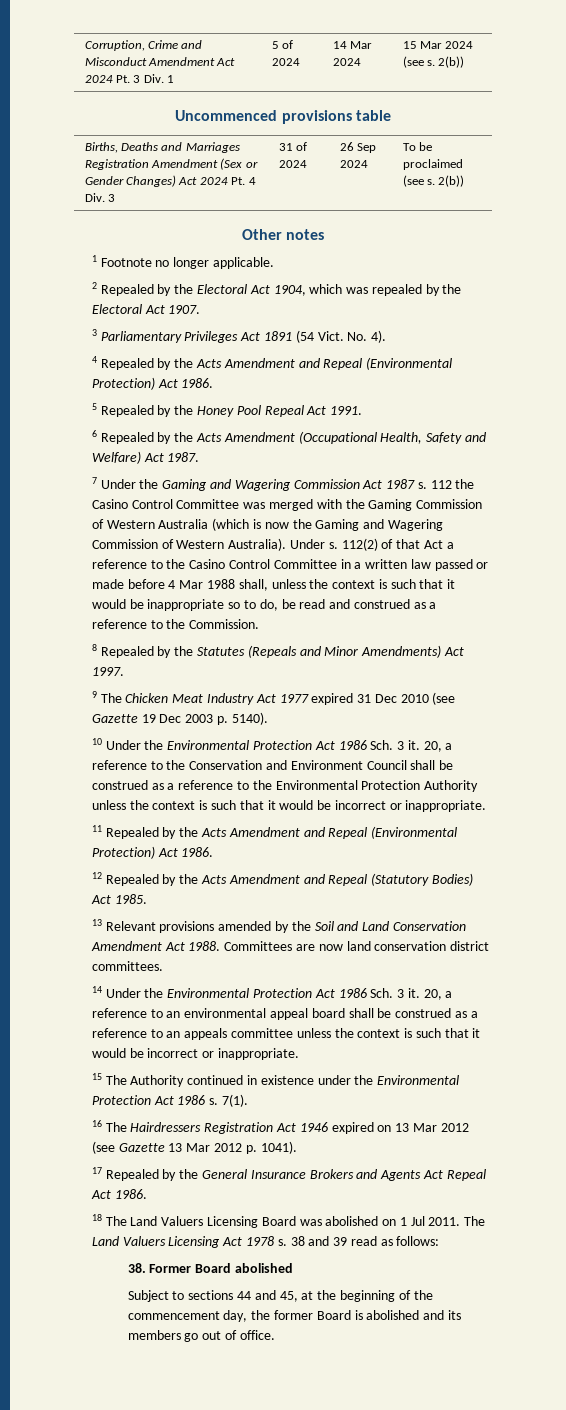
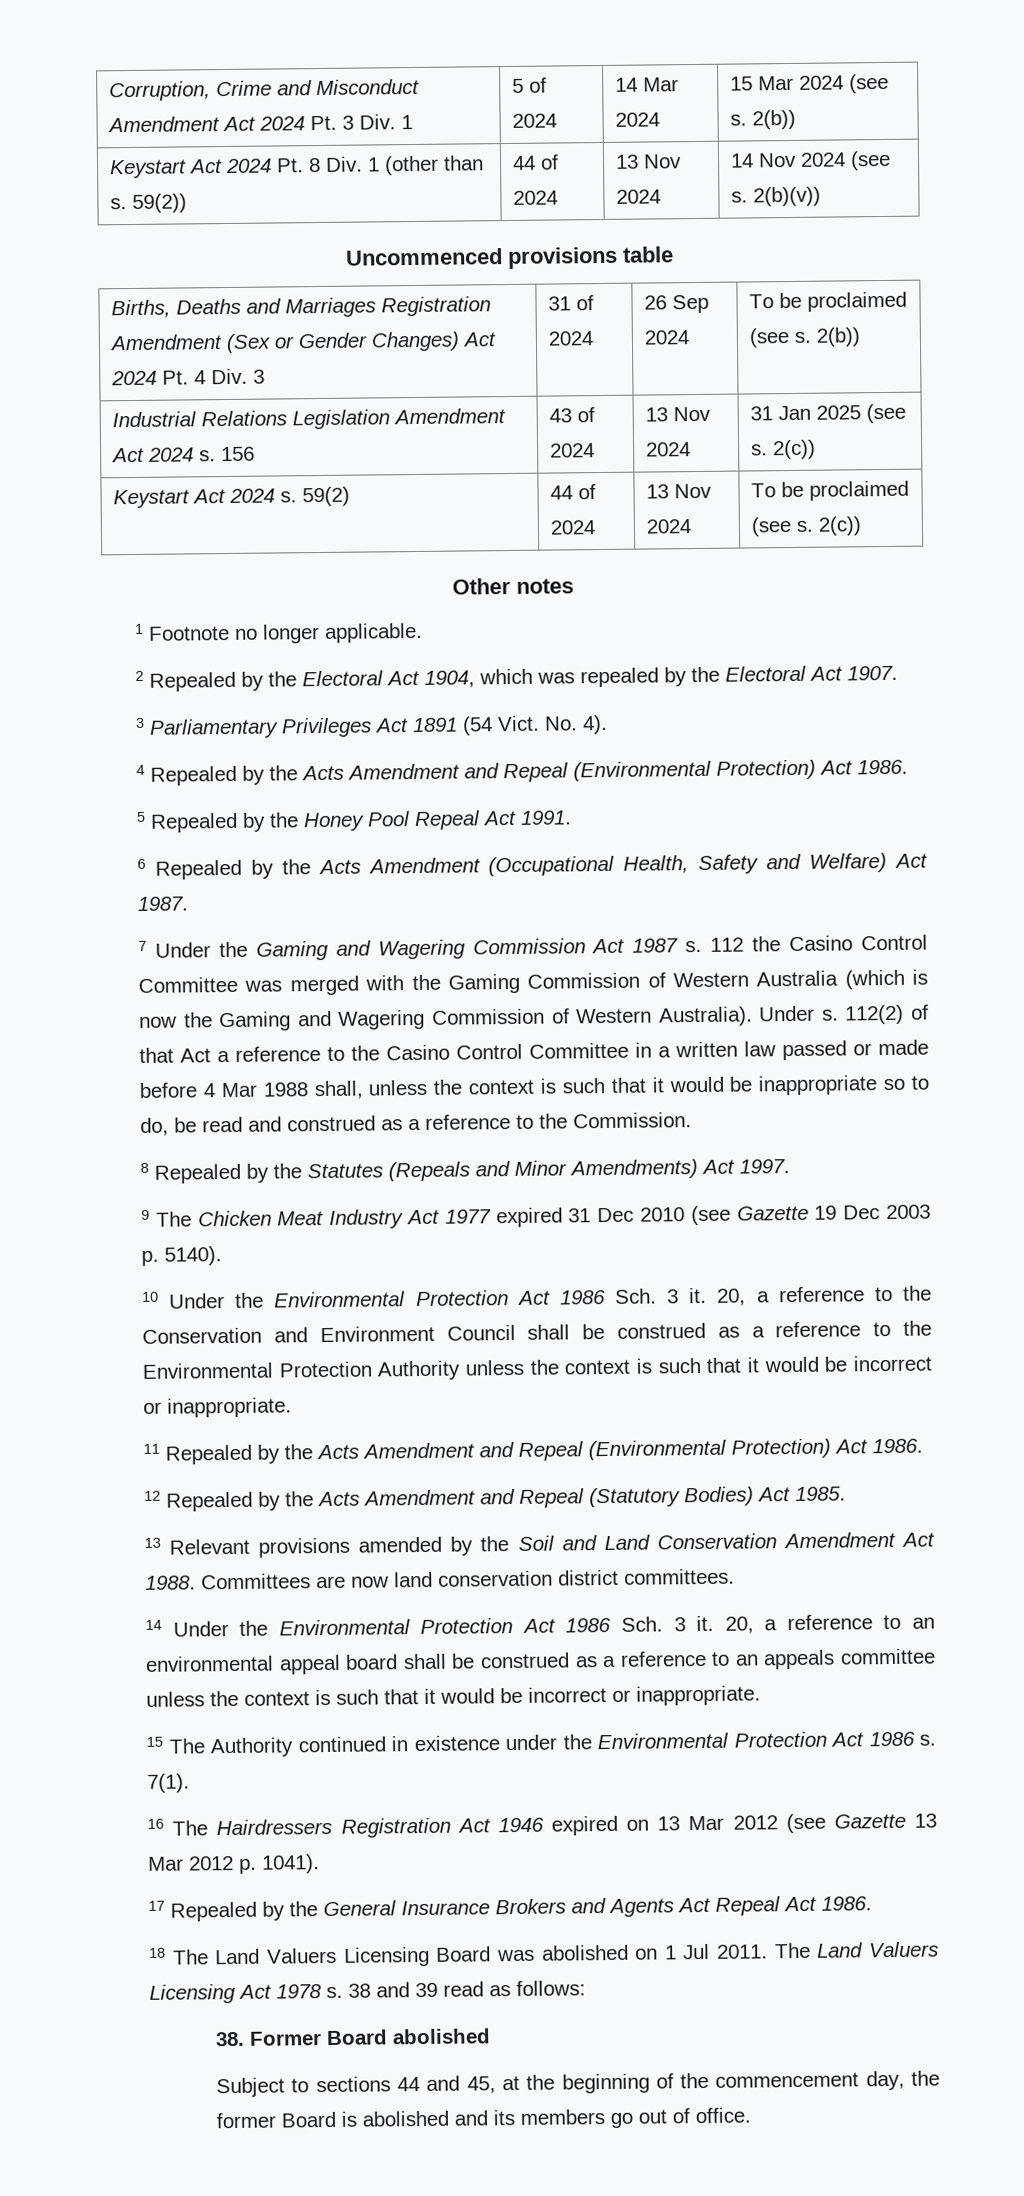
(465, 62) none -> [109,155,485,179] [110,193,188,213] [512,154,560,170] [513,190,559,205] [615,154,683,169] [616,189,662,204] [730,150,892,171] [731,186,822,207] // Keystart Act 2024 Pt. 8 Div. 1 (other than s. 59(2)) | 44 of 2024 | 13 Nov 2024 | 14 Nov 2024 (see s. 2(b)(v))
(465, 181) none -> [112,408,507,430] [111,446,256,463] [549,407,596,423] [550,443,596,458] [645,406,712,422] [646,442,692,457] [750,403,907,424] [751,439,817,460] [113,486,351,509] [550,484,597,500] [550,520,597,535] [646,483,713,499] [646,519,692,534] [751,480,910,501] [751,516,863,537] // Industrial Relations Legislation Amendment Act 2024 s. 156 | 43 of 2024 | 13 Nov 2024 | 31 Jan 2025 (see s. 2(c)) // Keystart Act 2024 s. 59(2) | 44 of 2024 | 13 Nov 2024 | To be proclaimed (see s. 2(c))

